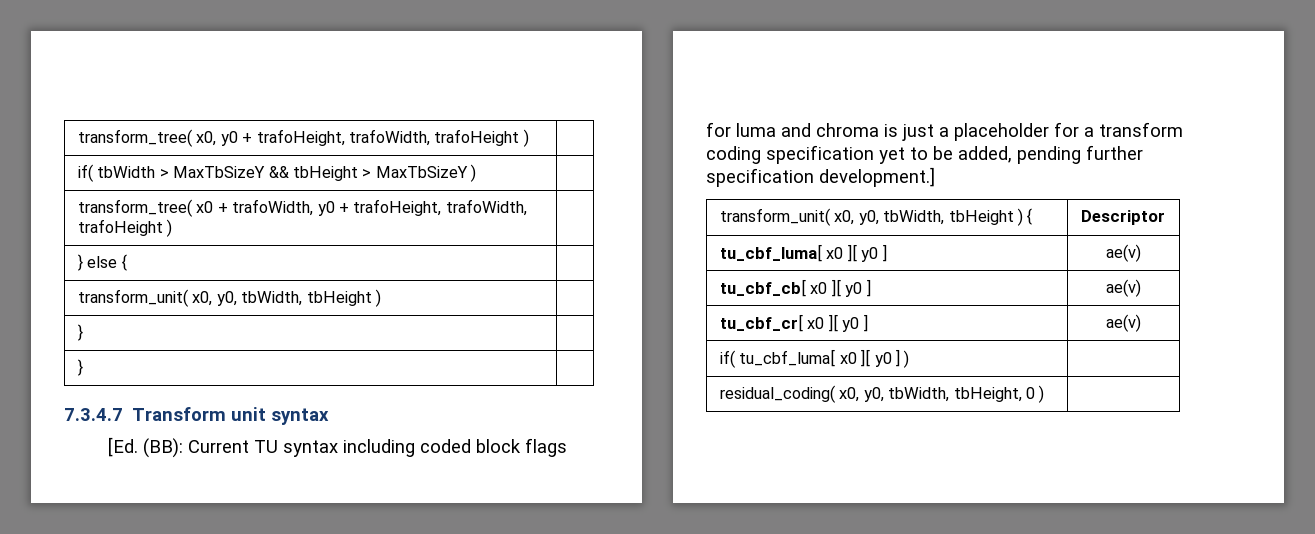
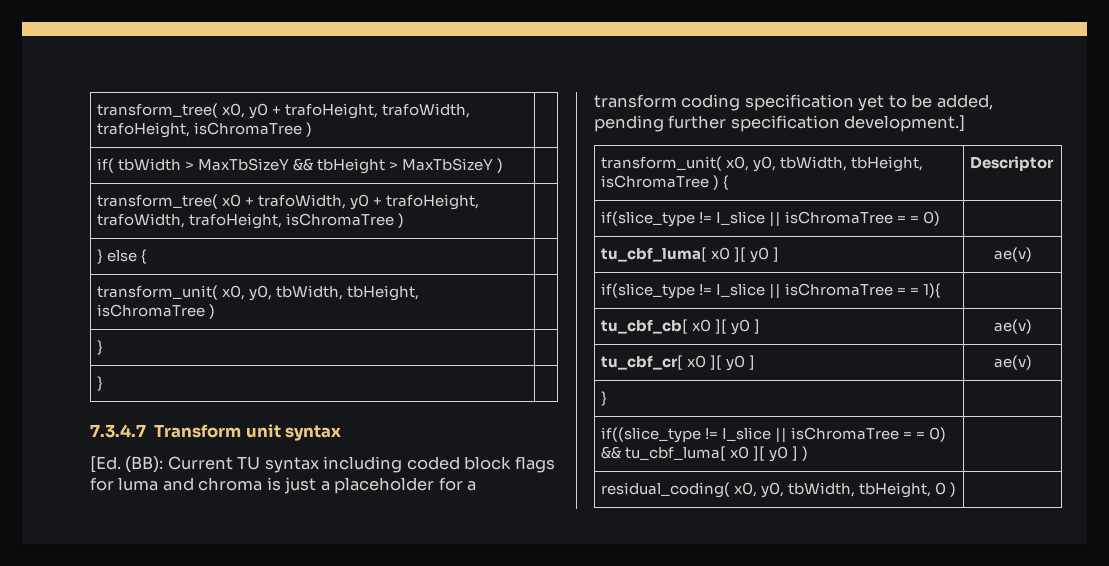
[434,129,520,146] trafoHeight -> [96,122,303,138] trafoHeight, isChromaTree
[77,219,163,236] trafoHeight -> [189,213,395,229] trafoHeight, isChromaTree
[306,291,372,306] tbHeight -> [347,285,420,301] [96,304,205,317] tbHeight, isChromaTree
[948,210,1014,225] tbHeight -> [851,156,924,172] [600,175,709,188] tbHeight, isChromaTree
(1165, 217) none -> [600,211,941,227] // if(slice_type != I_slice || isChromaTree = = 0) |
(1141, 253) none -> [600,283,942,299] // if(slice_type != I_slice || isChromaTree = = 1){ |
[719,350,735,368] if( -> [600,391,607,406] [600,427,947,443] [600,446,621,459] } | // if((slice_type != I_slice || isChromaTree = = 0) &&

